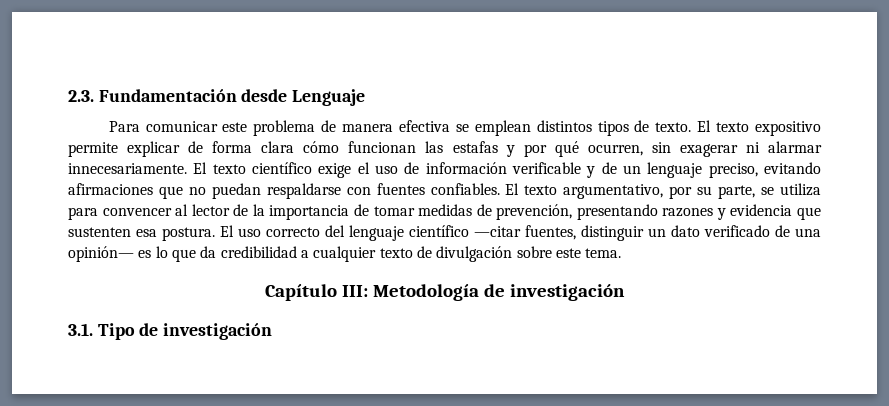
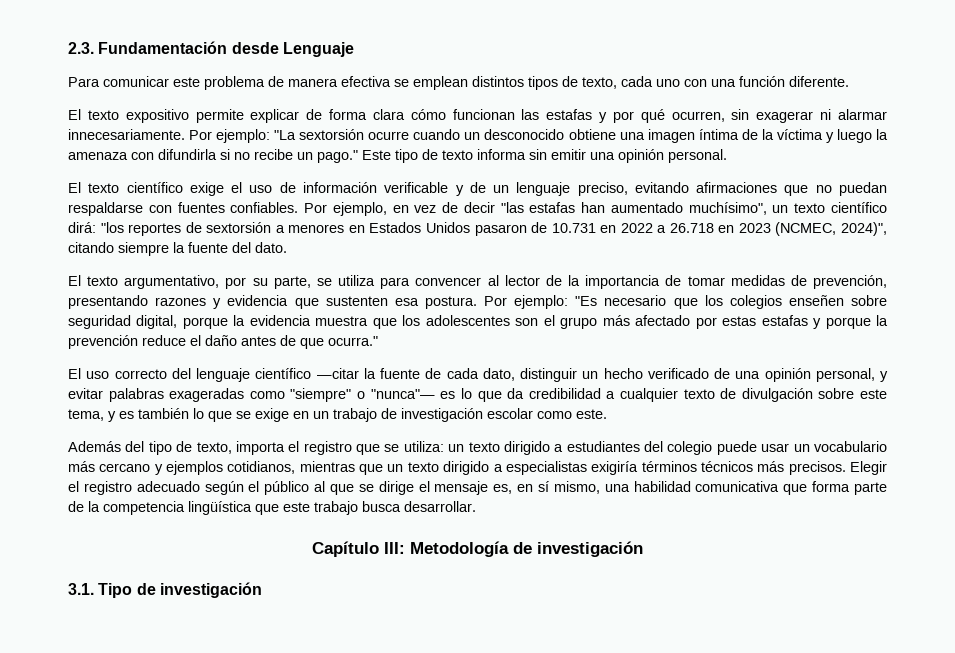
[655,122,692,132] texto. -> [582,76,849,89] texto, cada uno con una función diferente. //
(187, 168) none -> [189,129,888,143] [68,149,727,163] Por ejemplo: "La sextorsión ocurre cuando un desconocido obtiene una imagen íntima de la víctima y luego la amenaza con difundirla si no recibe un pago." Este tipo de texto informa sin emitir una opinión personal. //
(500, 189) none -> [304,202,887,216] [68,222,887,236] [68,242,287,256] Por ejemplo, en vez de decir "las estafas han aumentado muchísimo", un texto científico dirá: "los reportes de sextorsión a menores en Estados Unidos pasaron de 10.731 en 2022 a 26.718 en 2023 (NCMEC, 2024)", citando siempre la fuente del dato. //
(215, 234) none -> [484,295,887,309] [68,315,889,329] [68,335,378,349] Por ejemplo: "Es necesario que los colegios enseñen sobre seguridad digital, porque la evidencia muestra que los adolescentes son el grupo más afectado por estas estafas y porque la prevención reduce el daño antes de que ocurra." //
[525,225,576,240] fuentes, -> [363,368,515,381] la fuente de cada dato,
[671,225,700,237] dato -> [603,368,643,379] hecho
[68,246,134,262] opinión— -> [764,368,888,382] [68,388,435,402] opinión personal, y evitar palabras exageradas como "siempre" o "nunca"—
[585,248,622,258] tema. -> [68,408,607,422] [68,441,888,455] [68,461,888,475] [68,481,887,495] [68,501,476,515] tema, y es también lo que se exige en un trabajo de investigación escolar como este. // Además del tipo de texto, importa el registro que se utiliza: un texto dirigido a estudiantes del colegio puede usar un vocabulario más cercano y ejemplos cotidianos, mientras que un texto dirigido a especialistas exigiría términos técnicos más precisos. Elegir el registro adecuado según el público al que se dirige el mensaje es, en sí mismo, una habilidad comunicativa que forma parte de la competencia lingüística que este trabajo busca desarrollar.

